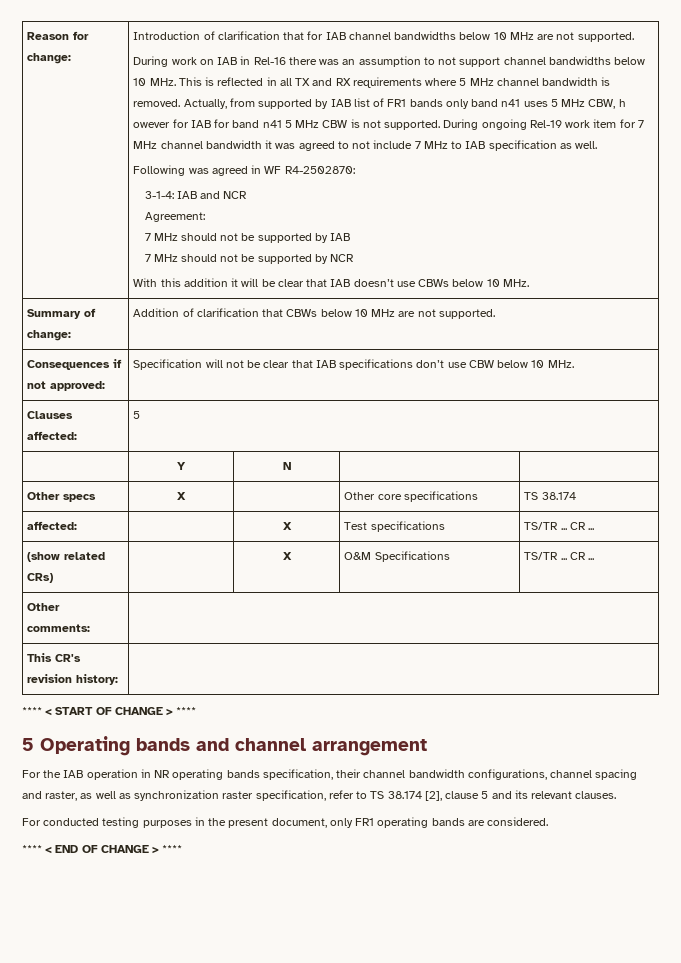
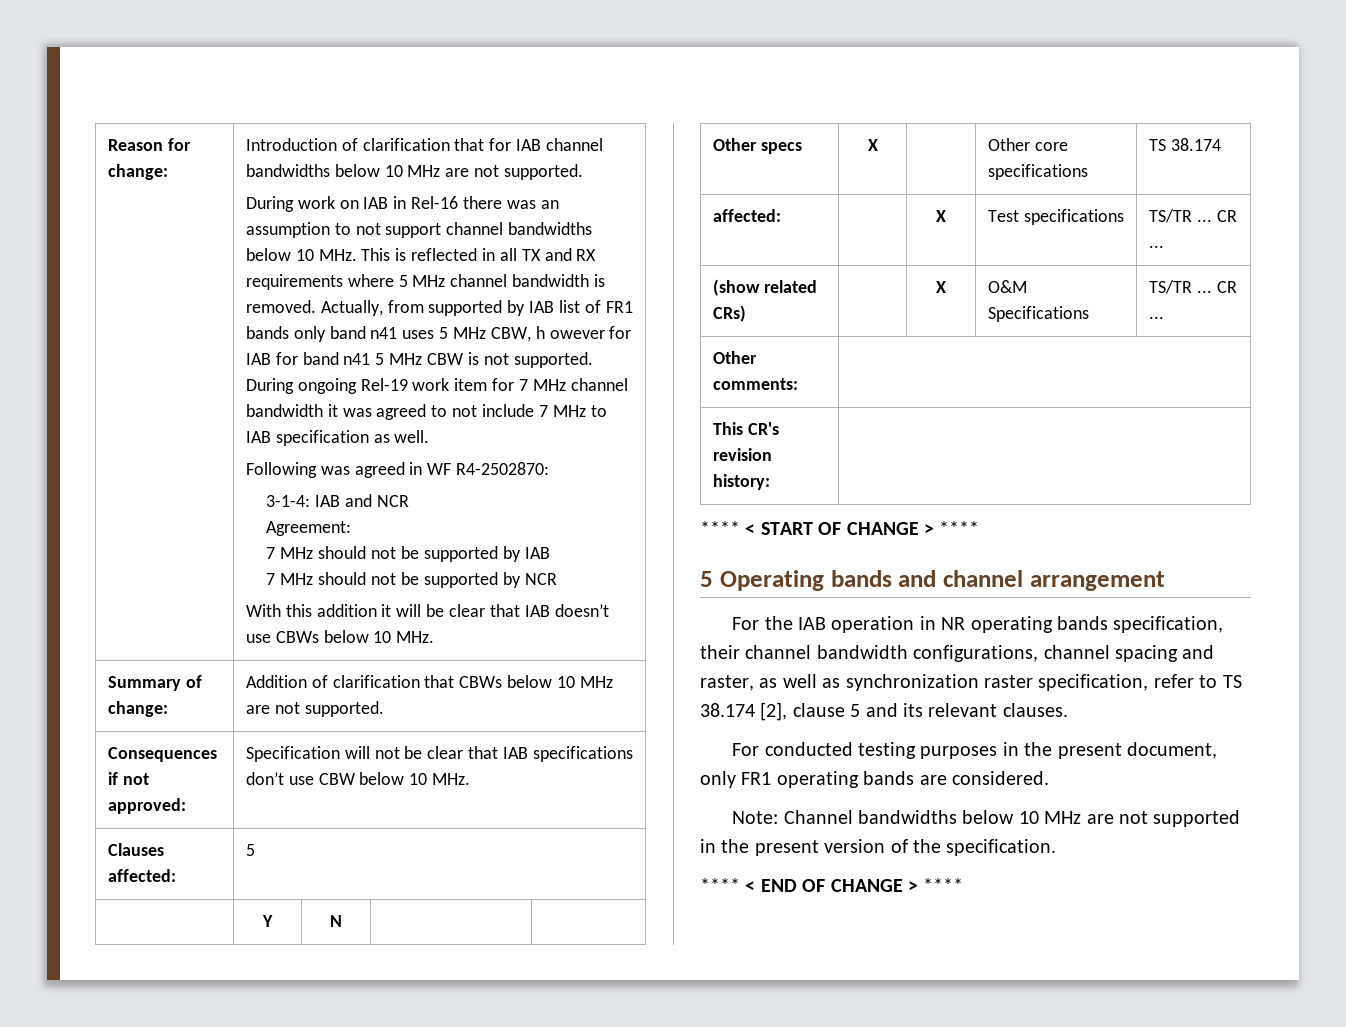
(549, 821) none -> [732,810,1241,827] [700,839,1057,856] // Note: Channel bandwidths below 10 MHz are not supported in the present version of the specification.

